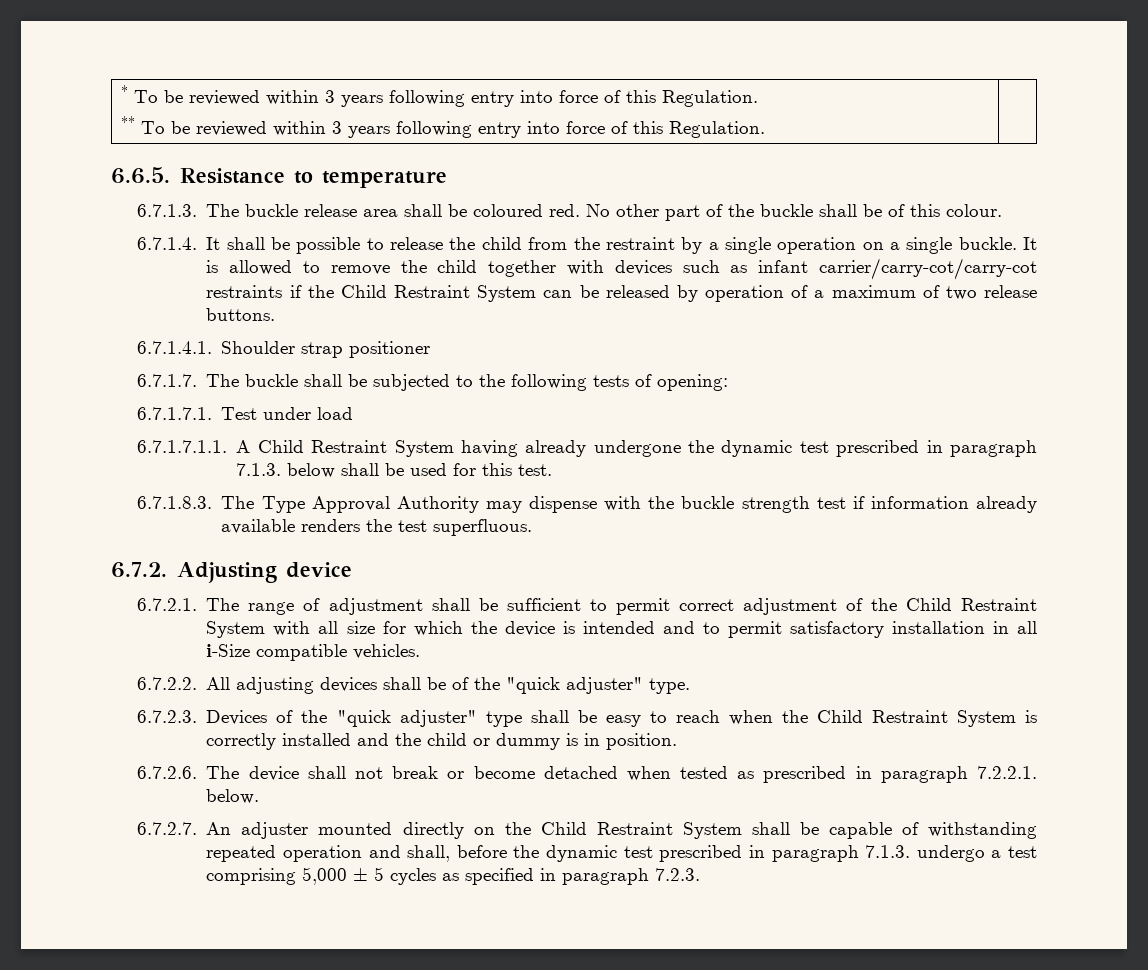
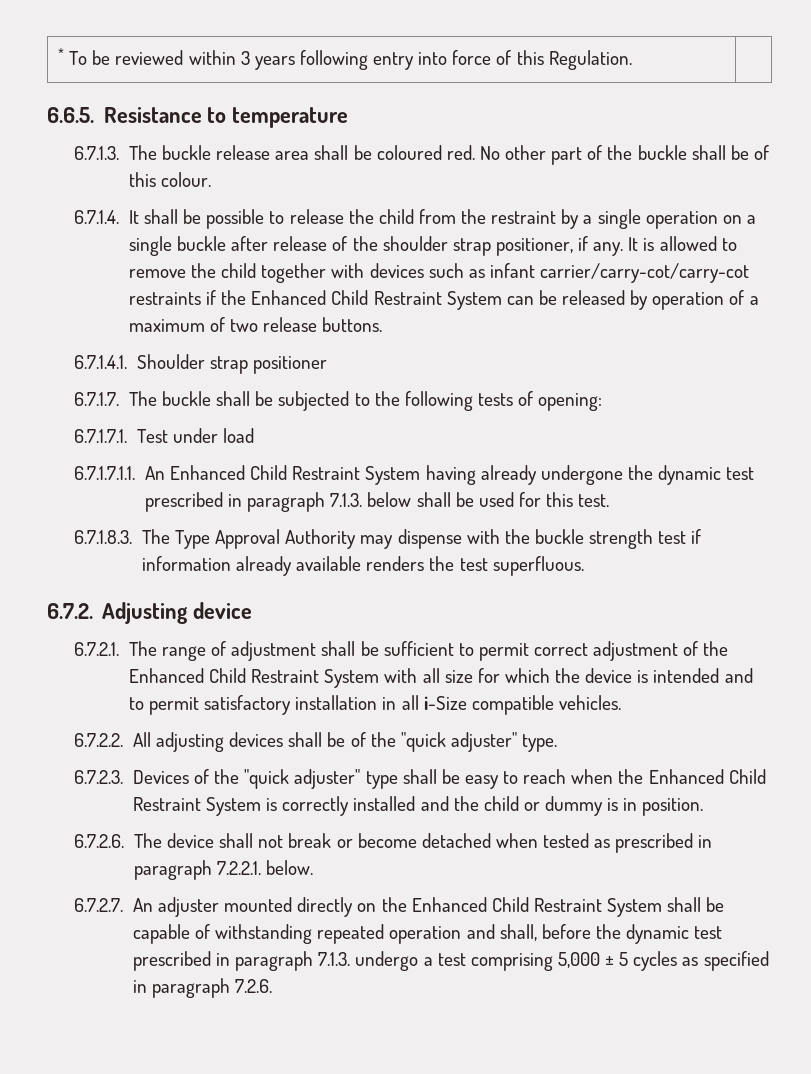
[120,116,765,138] // ** To be reviewed within 3 years following entry into force of this Regulation. -> (632, 60) none
[958,237,1017,250] buckle. -> [177,236,624,256] buckle after release of the shoulder strap positioner, if any.
(334, 291) none -> [251,290,327,305] Enhanced
[236,440,251,453] A -> [144,465,245,480] An Enhanced
(897, 604) none -> [128,668,204,683] Enhanced
(808, 716) none -> [648,769,724,784] Enhanced
(531, 828) none -> [411,897,487,912] Enhanced
[655,868,701,881] 7.2.3. -> [235,979,273,993] 7.2.6.

